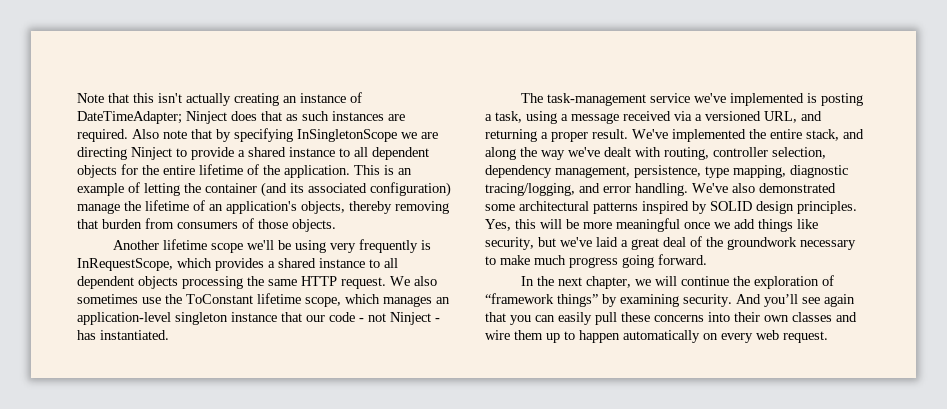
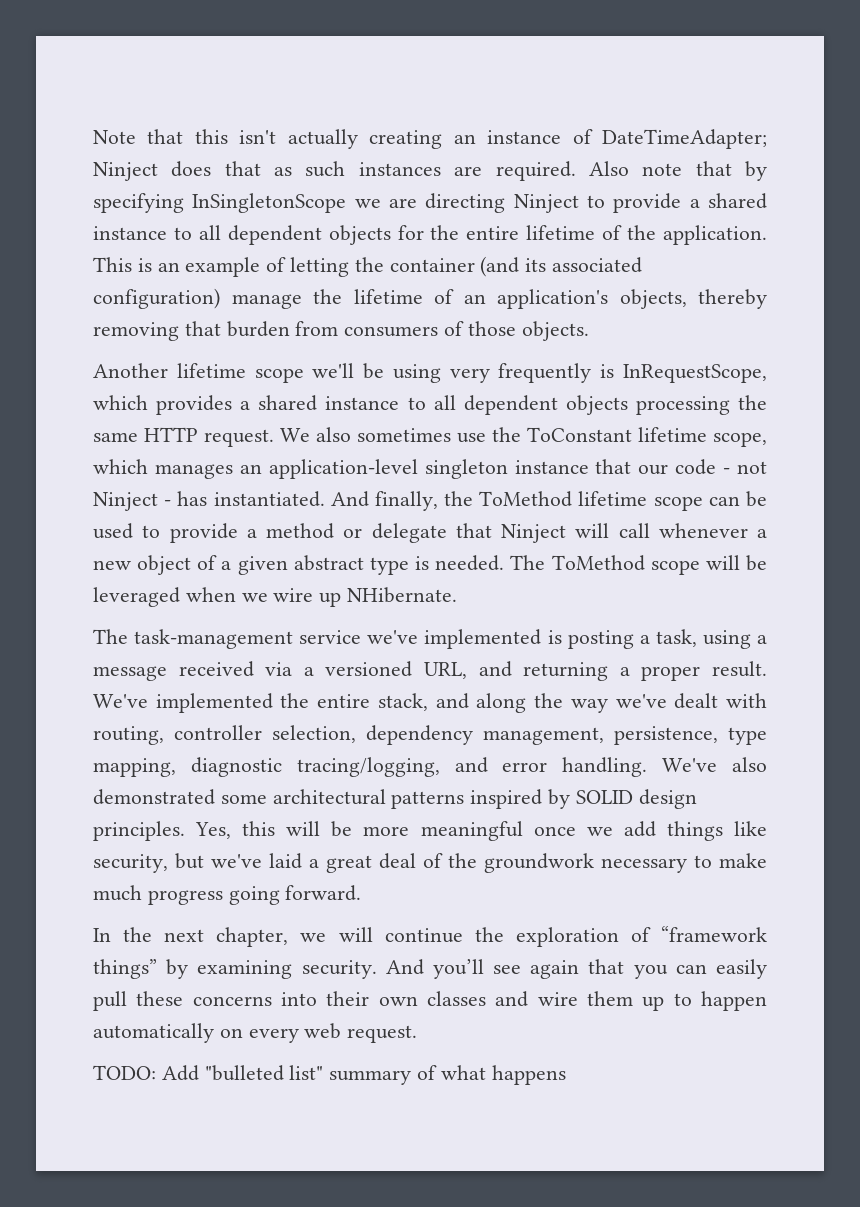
(169, 335) none -> [330,491,767,511] [93,523,767,543] [93,555,767,575] [93,587,458,607] And finally, the ToMethod lifetime scope can be used to provide a method or delegate that Ninject will call whenever a new object of a given abstract type is needed. The ToMethod scope will be leveraged when we wire up NHibernate.
(828, 337) none -> [93,1065,566,1085] // TODO: Add "bulleted list" summary of what happens

